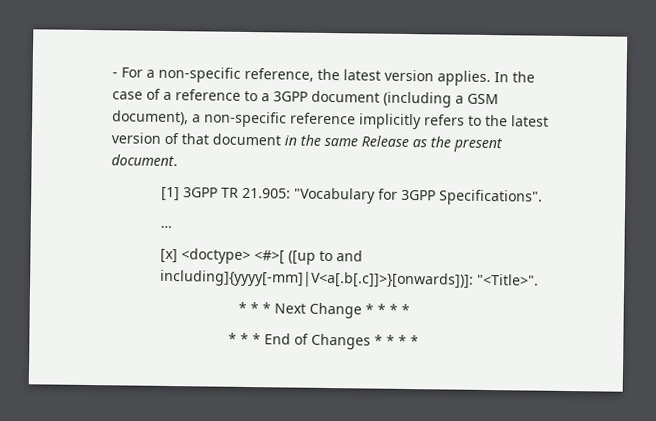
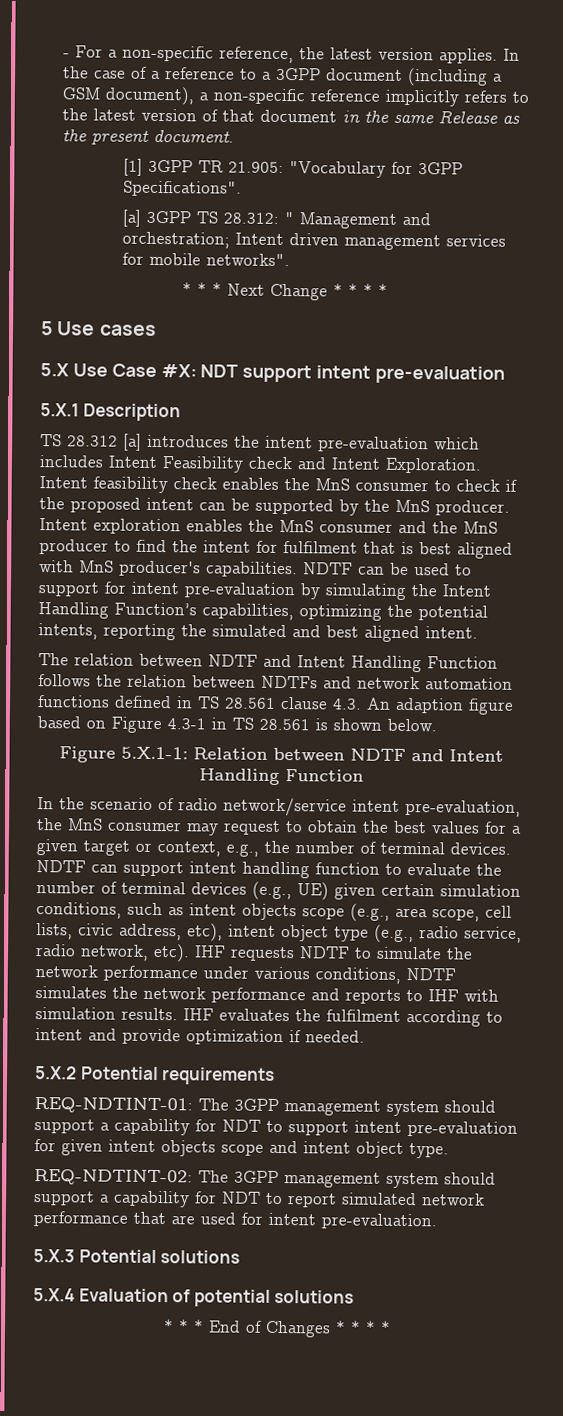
[160,225,173,229] [160,248,364,265] [160,269,540,289] … // [x] <doctype> <#>[ ([up to and including]{yyyy[-mm]|V<a[.b[.c]]>}[onwards])]: "<Title>". -> [122,209,432,229] [122,231,507,251] [122,252,291,267] [a] 3GPP TS 28.312: " Management and orchestration; Intent driven management services for mobile networks".
(410, 309) none -> [40,321,157,336] [40,363,506,384] [40,403,181,422] [40,433,480,453] [39,455,482,474] [39,476,517,494] [39,497,510,516] [39,518,498,535] [39,539,513,559] [39,560,472,578] [38,581,491,600] [38,602,488,621] [38,623,478,643] [38,653,498,673] [38,674,513,690] [37,695,514,715] [37,716,437,734] [58,746,504,763] [198,768,364,785] [37,797,521,817] [37,818,522,836] [36,839,511,857] [36,860,502,879] [36,881,521,901] [36,902,512,922] [36,923,522,944] [36,943,473,963] [35,965,456,984] [35,986,499,1004] [35,1007,503,1027] [35,1028,365,1046] [35,1066,276,1085] [34,1097,496,1117] [34,1118,518,1137] [34,1139,449,1159] [34,1169,496,1189] [34,1190,485,1208] [33,1211,437,1230] [33,1249,241,1264] [33,1288,355,1307] // 5 Use cases // 5.X Use Case #X: NDT support intent pre-evaluation // 5.X.1 Description // TS 28.312 [a] introduces the intent pre-evaluation which includes Intent Feasibility check and Intent Exploration. Intent feasibility check enables the MnS consumer to check if the proposed intent can be supported by the MnS producer. Intent exploration enables the MnS consumer and the MnS producer to find the intent for fulfilment that is best aligned with MnS producer's capabilities. NDTF can be used to support for intent pre-evaluation by simulating the Intent Handling Function’s capabilities, optimizing the potential intents, reporting the simulated and best aligned intent. // The relation between NDTF and Intent Handling Function follows the relation between NDTFs and network automation functions defined in TS 28.561 clause 4.3. An adaption figure based on Figure 4.3-1 in TS 28.561 is shown below. // Figure 5.X.1-1: Relation between NDTF and Intent Handling Function // In the scenario of radio network/service intent pre-evaluation, the MnS consumer may request to obtain the best values for a given target or context, e.g., the number of terminal devices. NDTF can support intent handling function to evaluate the number of terminal devices (e.g., UE) given certain simulation conditions, such as intent objects scope (e.g., area scope, cell lists, civic address, etc), intent object type (e.g., radio service, radio network, etc). IHF requests NDTF to simulate the network performance under various conditions, NDTF simulates the network performance and reports to IHF with simulation results. IHF evaluates the fulfilment according to intent and provide optimization if needed. // 5.X.2 Potential requirements // REQ-NDTINT-01: The 3GPP management system should support a capability for NDT to support intent pre-evaluation for given intent objects scope and intent object type. // REQ-NDTINT-02: The 3GPP management system should support a capability for NDT to report simulated network performance that are used for intent pre-evaluation. // 5.X.3 Potential solutions // 5.X.4 Evaluation of potential solutions

